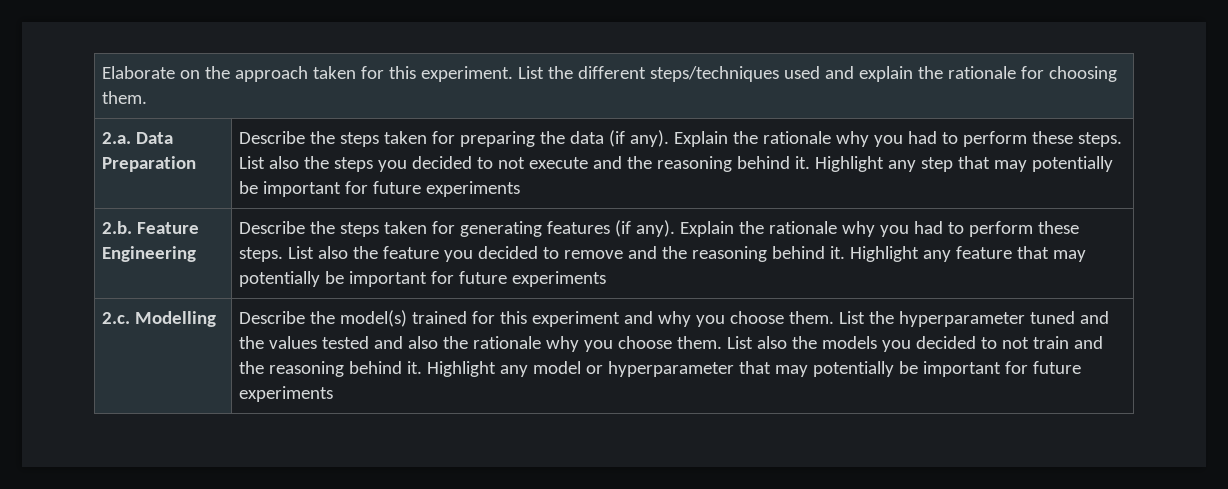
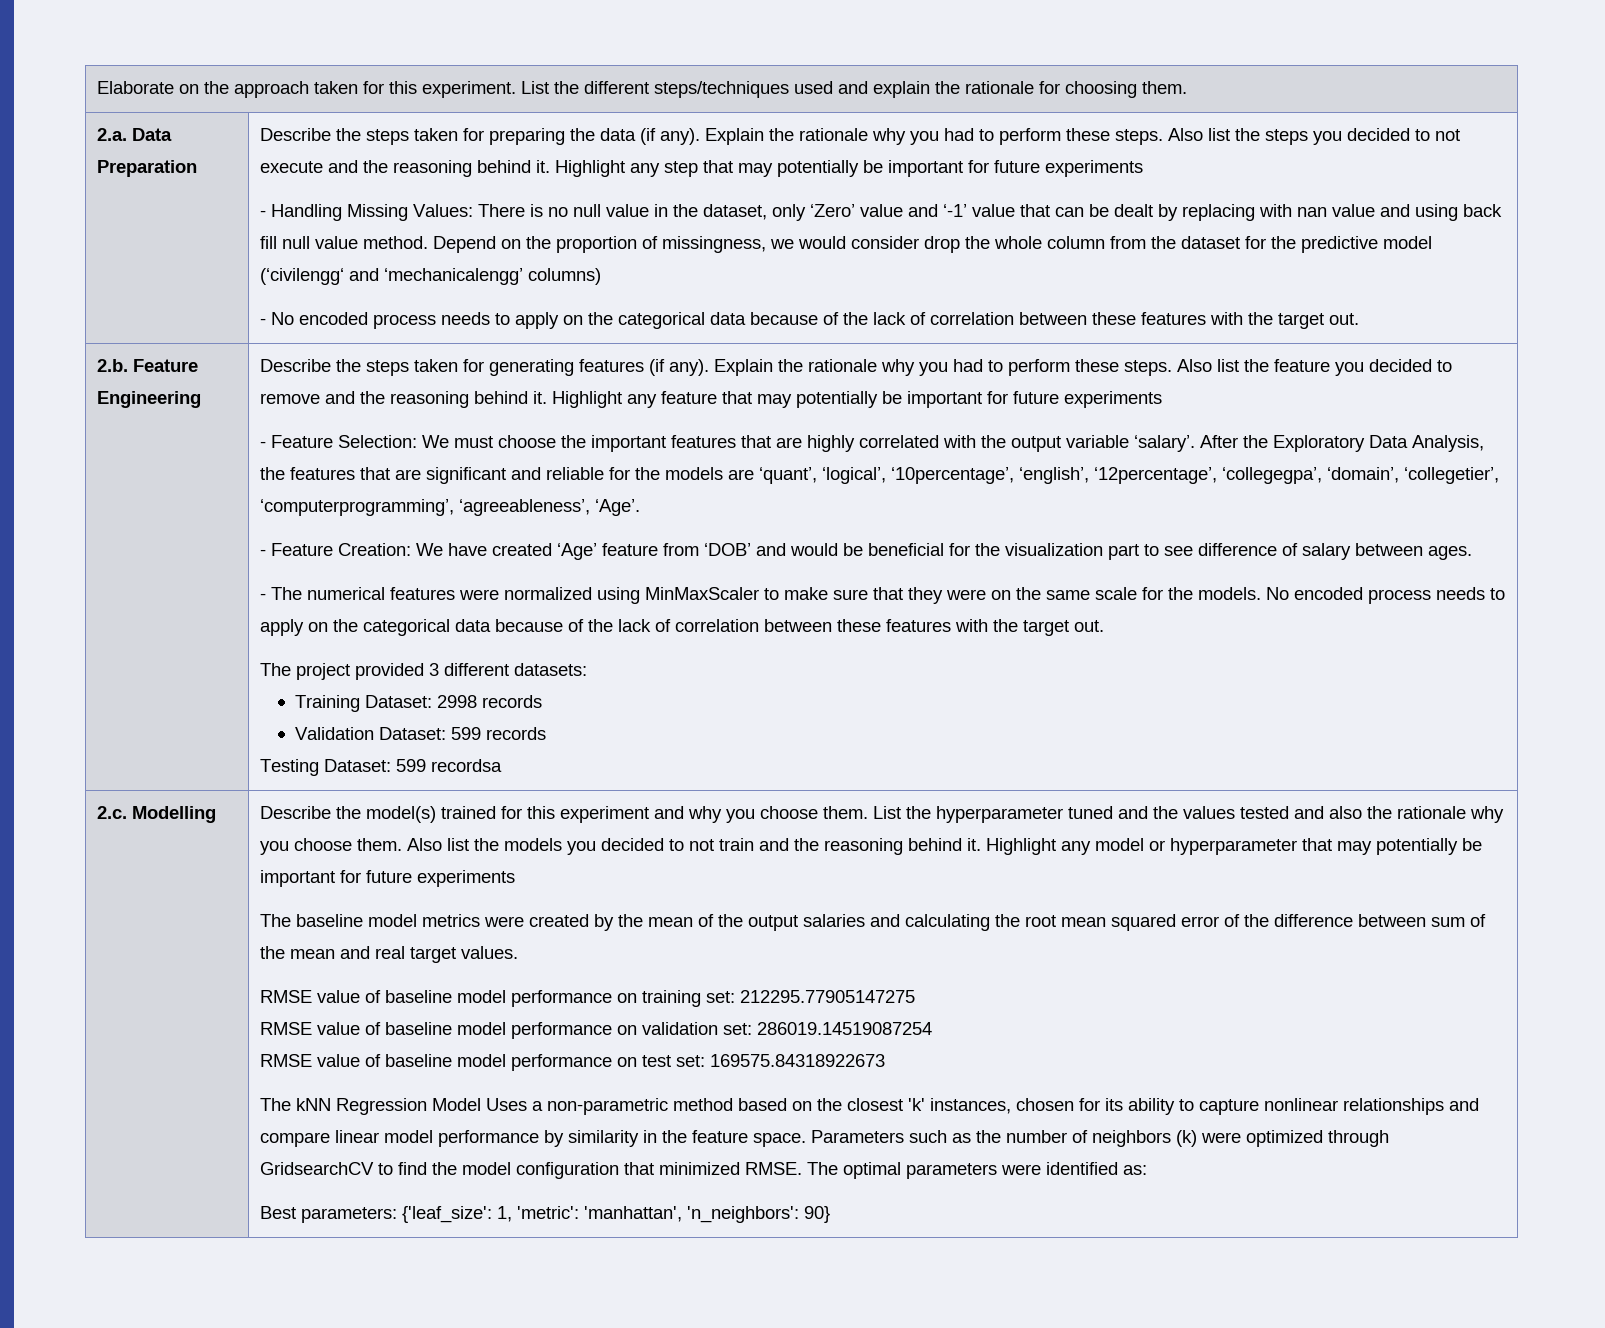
[239,156,300,169] List also -> [1168,128,1231,141] Also list
(521, 189) none -> [260,204,1503,221] [260,236,1433,253] [260,268,602,285] [260,312,1360,329] // - Handling Missing Values: There is no null value in the dataset, only ‘Zero’ value and ‘-1’ value that can be dealt by replacing with nan value and using back fill null value method. Depend on the proportion of missingness, we would consider drop the whole column from the dataset for the predictive model (‘civilengg‘ and ‘mechanicalengg’ columns) // - No encoded process needs to apply on the categorical data because of the lack of correlation between these features with the target out.
[288,246,349,259] List also -> [1177,359,1240,372] Also list
(607, 279) none -> [260,435,1485,452] [260,467,1500,484] [260,499,641,516] [260,543,1473,560] [260,587,1506,604] [260,619,1105,636] [260,663,588,680] [295,695,543,712] [295,727,547,740] [260,759,503,776] // - Feature Selection: We must choose the important features that are highly correlated with the output variable ‘salary’. After the Exploratory Data Analysis, the features that are significant and reliable for the models are ‘quant’, ‘logical’, ‘10percentage’, ‘english’, ‘12percentage’, ‘collegegpa’, ‘domain’, ‘collegetier’, ‘computerprogramming’, ‘agreeableness’, ‘Age’. // - Feature Creation: We have created ‘Age’ feature from ‘DOB’ and would be beneficial for the visualization part to see difference of salary between ages. // - The numerical features were normalized using MinMaxScaler to make sure that they were on the same scale for the models. No encoded process needs to apply on the categorical data because of the lack of correlation between these features with the target out. // The project provided 3 different datasets: // Training Dataset: 2998 records // Validation Dataset: 599 records // Testing Dataset: 599 recordsa
[727,336,788,349] List also -> [407,838,470,851] Also list
(334, 394) none -> [260,914,1487,931] [260,946,519,963] [260,990,916,1007] [260,1022,933,1039] [260,1054,886,1071] [260,1098,1480,1115] [260,1130,1390,1147] [260,1162,1148,1179] [260,1206,831,1223] // The baseline model metrics were created by the mean of the output salaries and calculating the root mean squared error of the difference between sum of the mean and real target values. // RMSE value of baseline model performance on training set: 212295.77905147275 // RMSE value of baseline model performance on validation set: 286019.14519087254 // RMSE value of baseline model performance on test set: 169575.84318922673 // The kNN Regression Model Uses a non-parametric method based on the closest 'k' instances, chosen for its ability to capture nonlinear relationships and compare linear model performance by similarity in the feature space. Parameters such as the number of neighbors (k) were optimized through GridsearchCV to find the model configuration that minimized RMSE. The optimal parameters were identified as: // Best parameters: {'leaf_size': 1, 'metric': 'manhattan', 'n_neighbors': 90}

